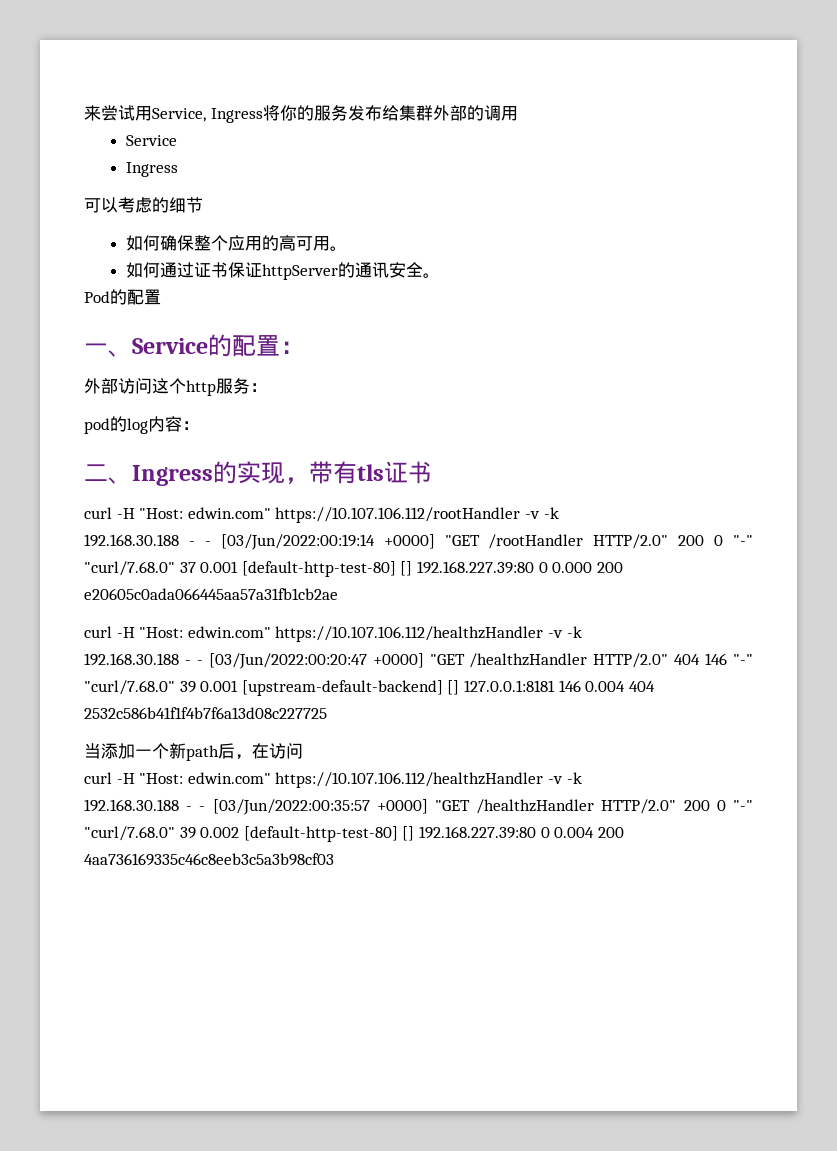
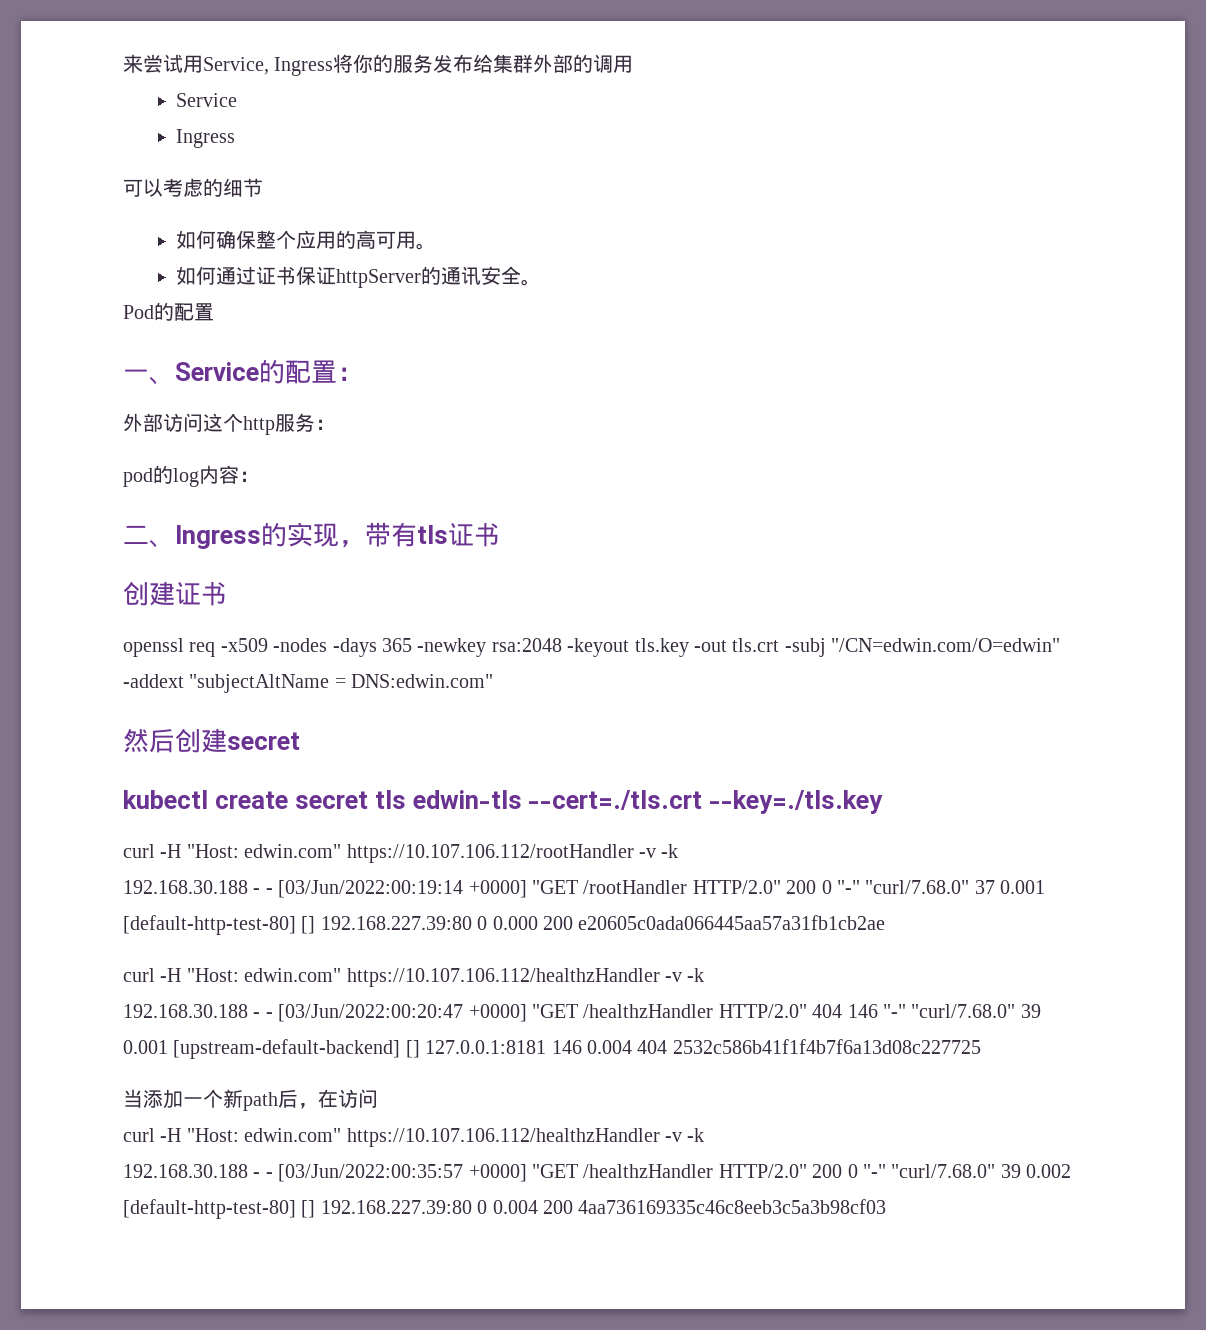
(432, 472) none -> [123,581,227,606] [123,638,1061,657] [123,674,494,693] [123,728,300,753] [123,790,884,814] // 创建证书 // openssl req -x509 -nodes -days 365 -newkey rsa:2048 -keyout tls.key -out tls.crt -subj "/CN=edwin.com/O=edwin" -addext "subjectAltName = DNS:edwin.com" // 然后创建secret // kubectl create secret tls edwin-tls --cert=./tls.crt --key=./tls.key

